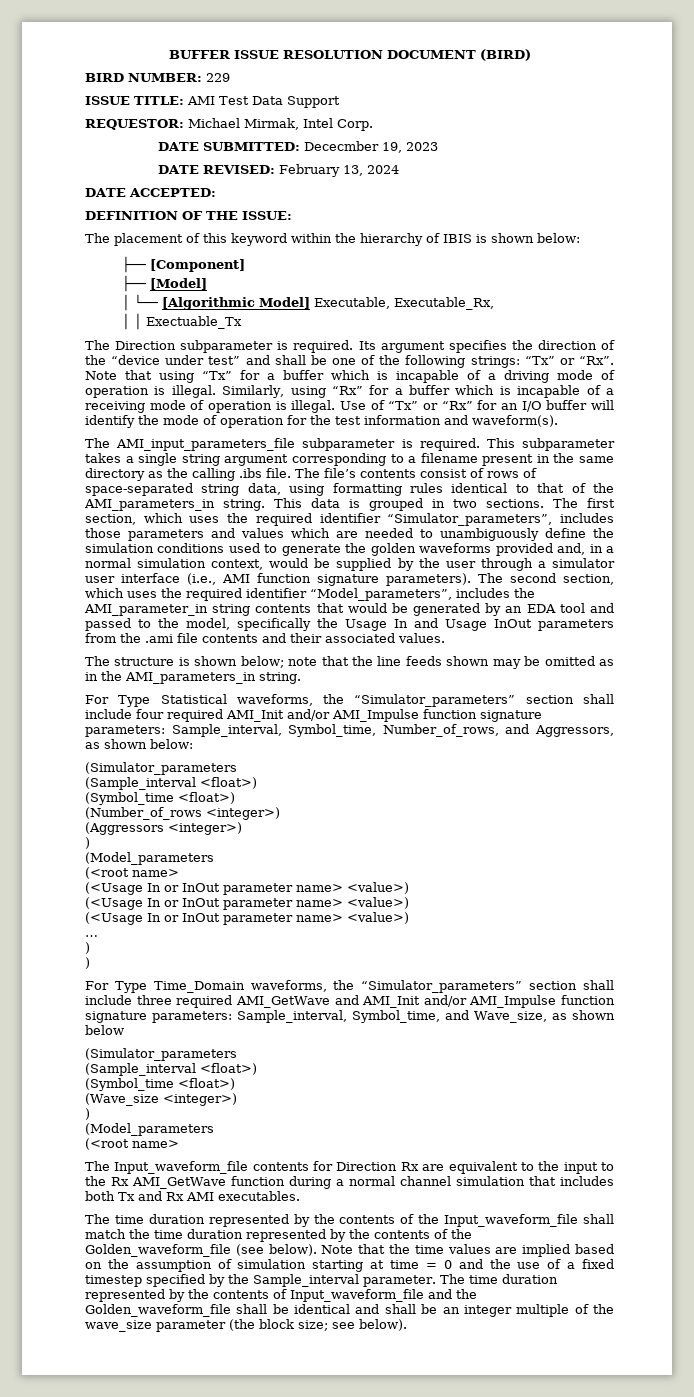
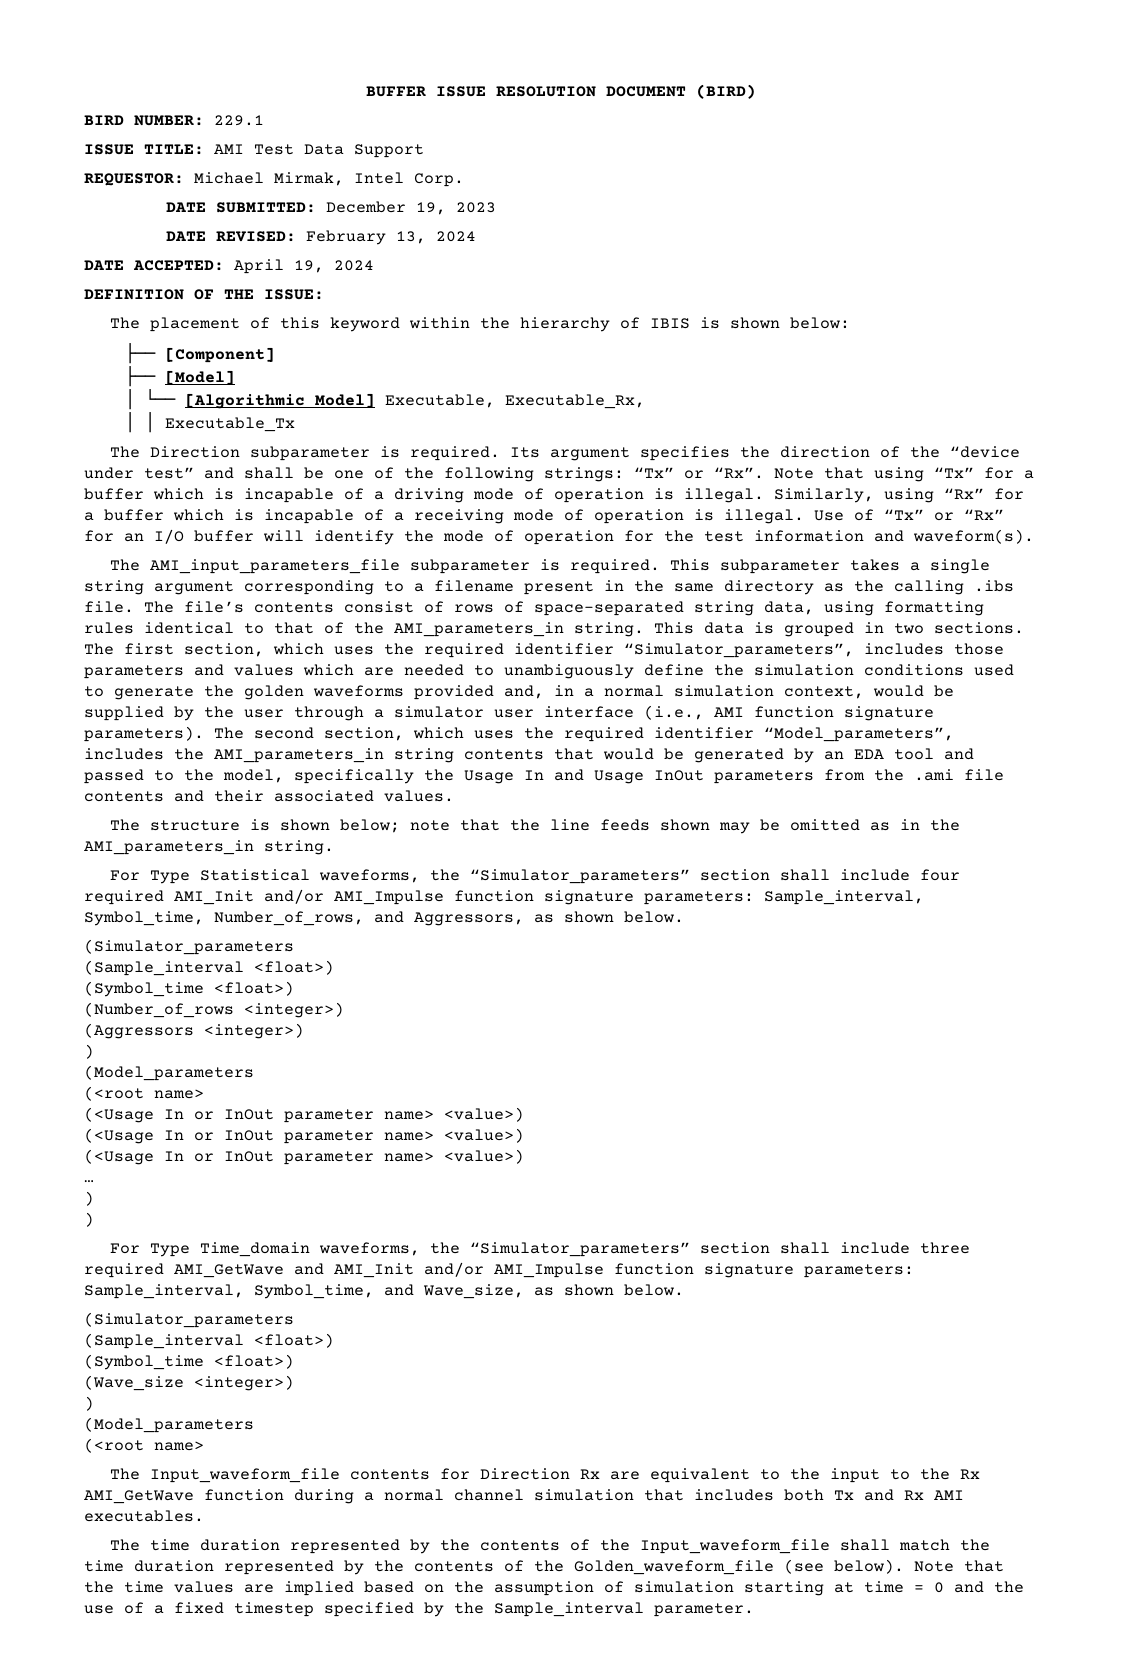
[206,73,230,82] 229 -> [214,115,264,126] 229.1
[304,141,380,151] Dececmber -> [325,201,406,213] December
(216, 192) none -> [234,259,374,274] April 19, 2024
[145,316,242,329] Exectuable_Tx -> [164,417,295,432] Executable_Tx
[84,604,208,616] AMI_parameter_in -> [214,748,384,763] AMI_parameters_in
[150,739,193,749] below: -> [624,911,684,923] below.
[153,981,245,993] Time_Domain -> [200,1242,311,1257] Time_domain
[85,1025,124,1035] below -> [624,1284,684,1296] below.
[439,1274,558,1284] [85,1289,477,1302] [85,1304,615,1317] [85,1319,407,1332] The time duration represented by the contents of Input_waveform_file and the Golden_waveform_file shall be identical and shall be an integer multiple of the wave_size parameter (the block size; see below). -> (754, 1610) none

